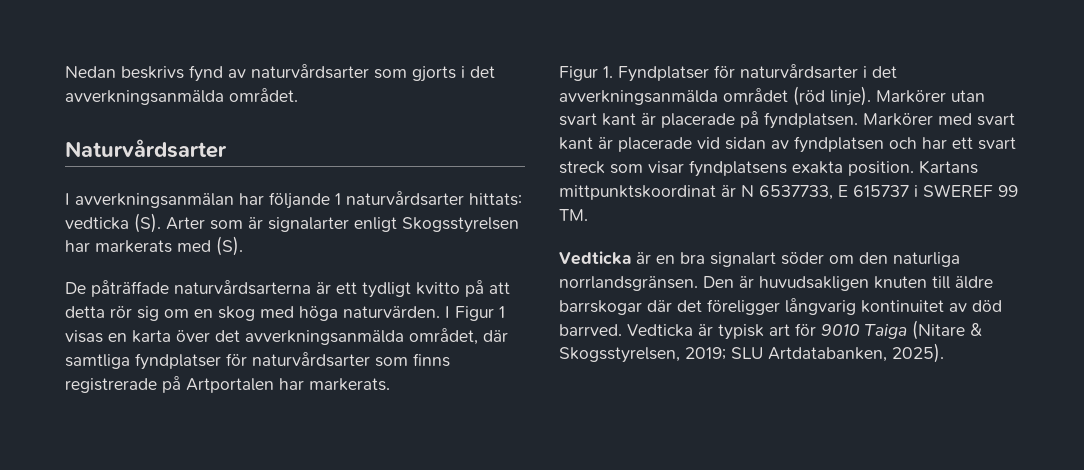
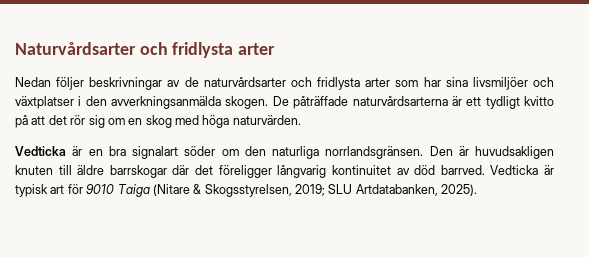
[65,64,495,82] [65,88,298,105] [65,139,227,158] [65,191,522,209] [65,213,519,233] [65,236,243,256] Nedan beskrivs fynd av naturvårdsarter som gjorts i det avverkningsanmälda området. // Naturvårdsarter // I avverkningsanmälan har följande 1 naturvårdsarter hittats: vedticka (S). Arter som är signalarter enligt Skogsstyrelsen har markerats med (S). // -> [15,42,276,58] [15,77,554,90] [15,96,269,109] Naturvårdsarter och fridlysta arter // Nedan följer beskrivningar av de naturvårdsarter och fridlysta arter som har sina livsmiljöer och växtplatser i den avverkningsanmälda skogen.
[65,306,105,318] detta -> [48,115,67,125] det
[445,306,505,321] [65,328,508,345] [65,352,450,370] [65,376,390,393] [559,64,897,82] [559,86,985,106] [559,111,1015,129] [559,136,1016,153] [559,160,978,177] [559,184,1018,200] [559,209,588,221] I Figur 1 visas en karta över det avverkningsanmälda området, där samtliga fyndplatser för naturvårdsarter som finns registrerade på Artportalen har markerats. // Figur 1. Fyndplatser för naturvårdsarter i det avverkningsanmälda området (röd linje). Markörer utan svart kant är placerade på fyndplatsen. Markörer med svart kant är placerade vid sidan av fyndplatsen och har ett svart streck som visar fyndplatsens exakta position. Kartans mittpunktskoordinat är N 6537733, E 615737 i SWEREF 99 TM. -> (301, 120) none

